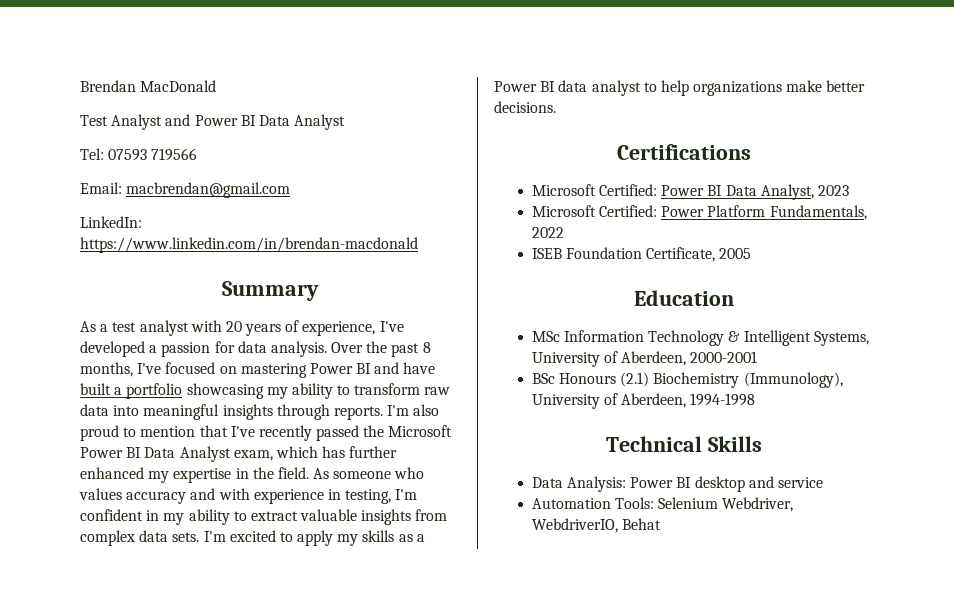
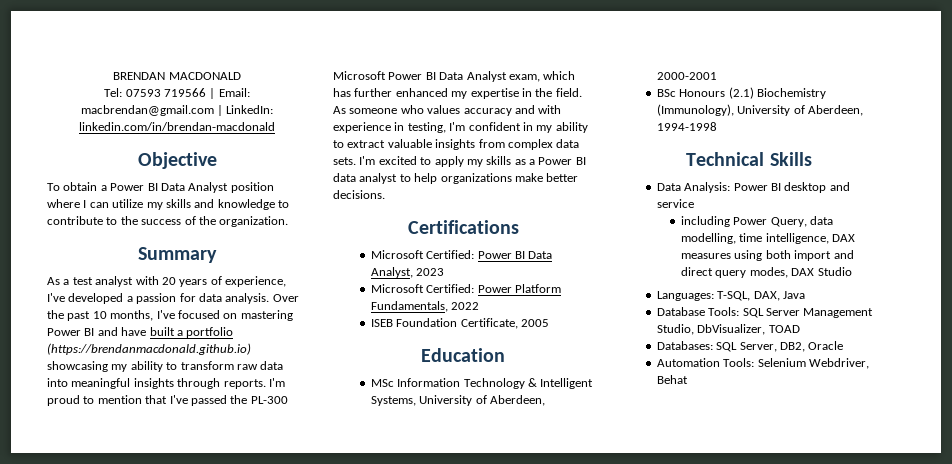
[80,80,217,92] [80,114,346,130] [80,148,198,161] [80,182,291,198] [80,216,142,228] [80,237,418,253] Brendan MacDonald // Test Analyst and Power BI Data Analyst // Tel: 07593 719566 // Email: macbrendan@gmail.com // LinkedIn: https://www.linkedin.com/in/brendan-macdonald -> [113,72,241,80] [104,88,250,99] [80,105,274,116] [79,122,275,131] [137,152,217,169] [47,182,274,193] [47,199,289,210] [47,216,289,227] BRENDAN MACDONALD // Tel: 07593 719566 | Email: macbrendan@gmail.com | LinkedIn: linkedin.com/in/brendan-macdonald // Objective // To obtain a Power BI Data Analyst position where I can utilize my skills and knowledge to contribute to the success of the organization.
[422,342,431,353] 8 -> [92,311,107,319] 10
(183, 391) none -> [47,343,251,355] (https://brendanmacdonald.github.io)
[413,404,440,416] also -> (285, 382) none
[258,425,312,441] recently -> (188, 399) none
(385, 431) none -> [250,396,288,404] PL-300
(823, 482) none -> [680,216,834,227] [680,233,856,244] [680,250,854,261] [680,267,852,278] [656,291,805,301] [656,307,874,318] [656,324,800,335] [656,341,844,352] // including Power Query, data modelling, time intelligence, DAX measures using both import and direct query modes, DAX Studio // Languages: T-SQL, DAX, Java // Database Tools: SQL Server Management Studio, DbVisualizer, TOAD // Databases: SQL Server, DB2, Oracle
[531,518,618,533] WebdriverIO, -> (869, 363) none

